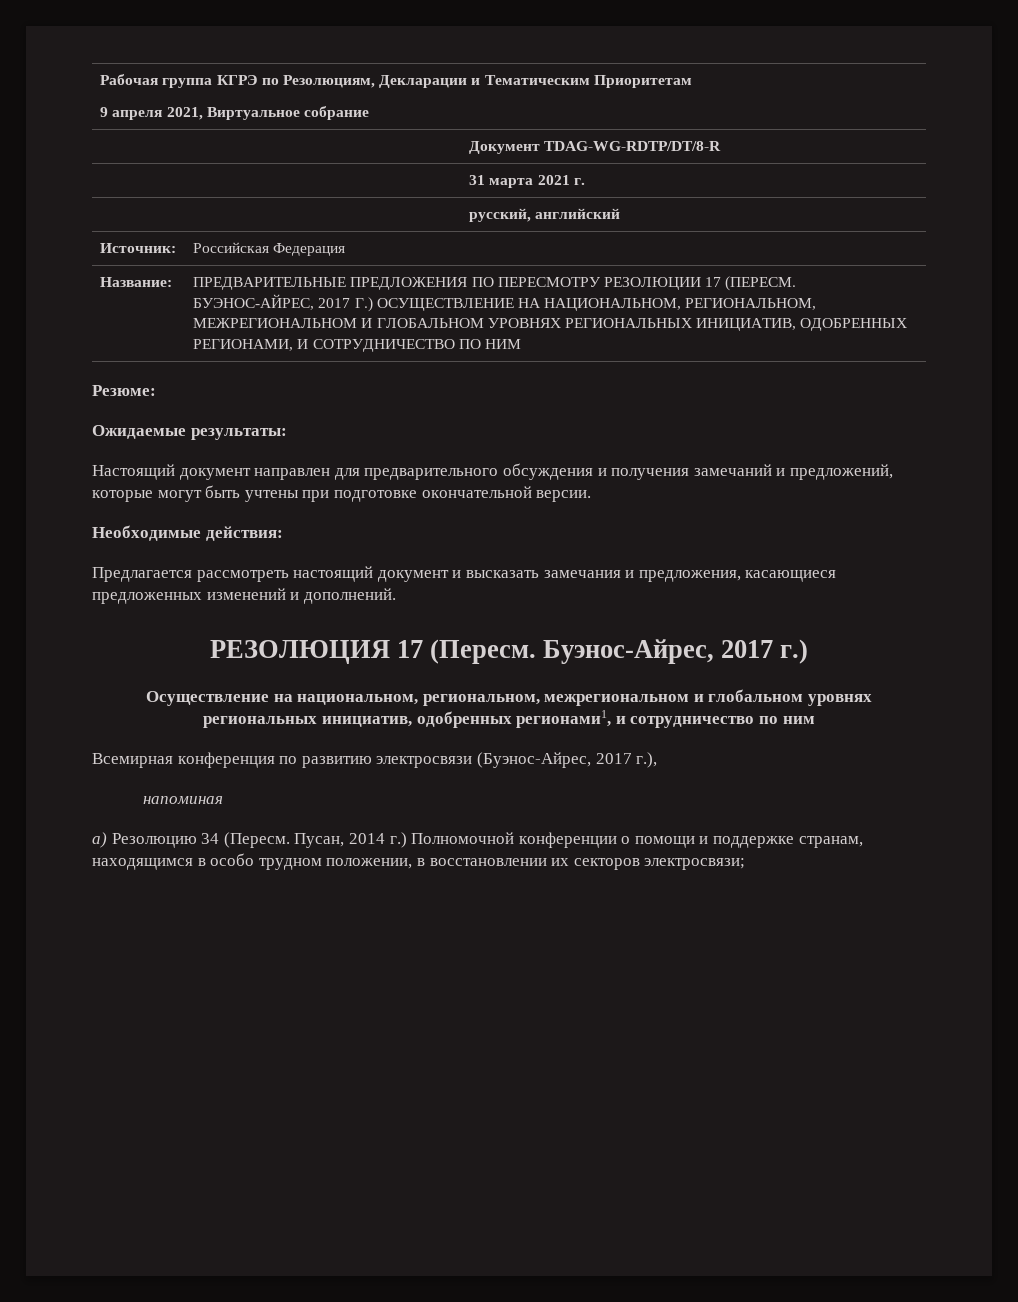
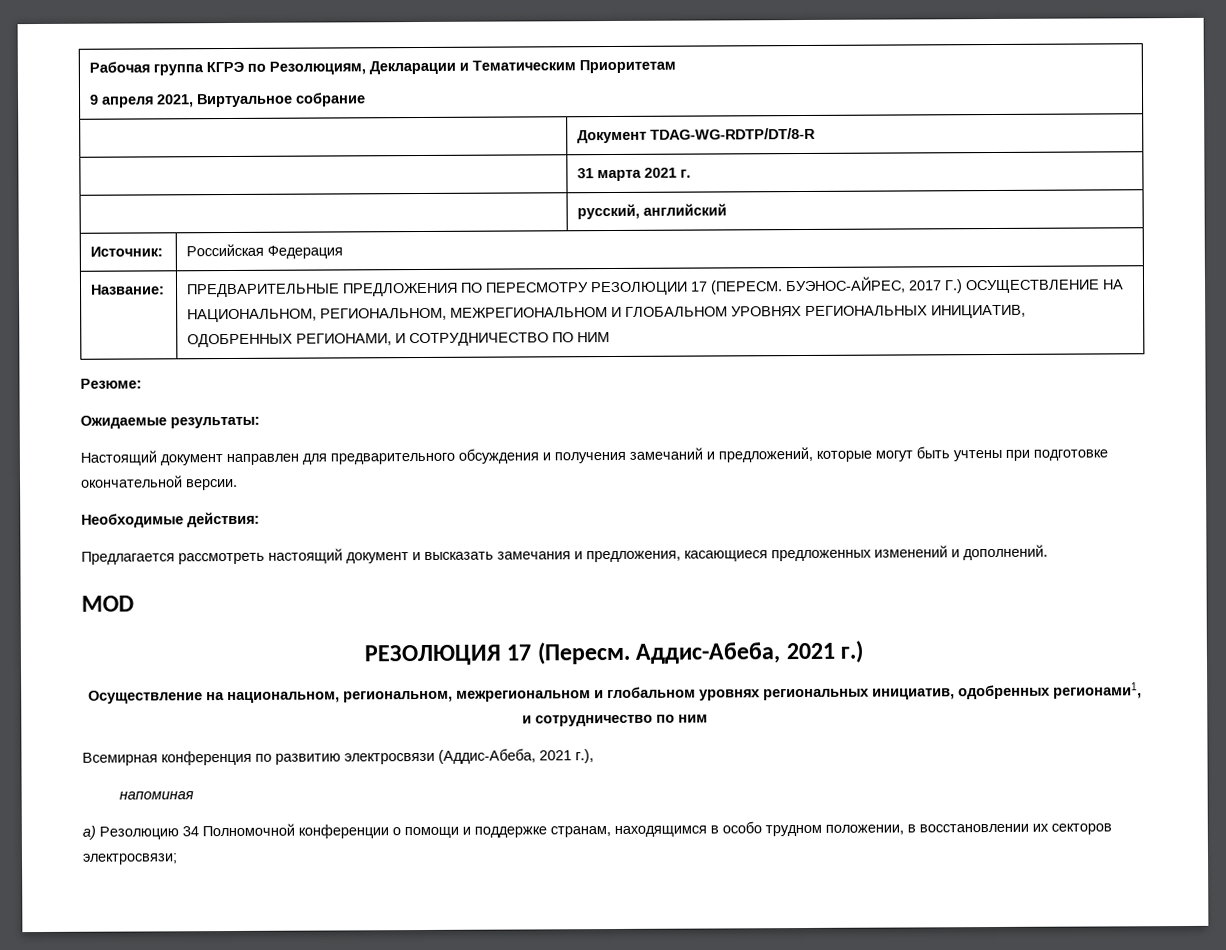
(396, 596) none -> [81,595,134,612] // MOD
[543,639,774,664] Буэнос-Айрес, 2017 -> [635,642,835,664] Аддис-Абеба, 2021
[476,752,632,768] (Буэнос-Айрес, 2017 -> [438,748,572,764] (Аддис-Абеба, 2021
[223,832,407,848] (Пересм. Пусан, 2014 г.) -> (199, 831) none

